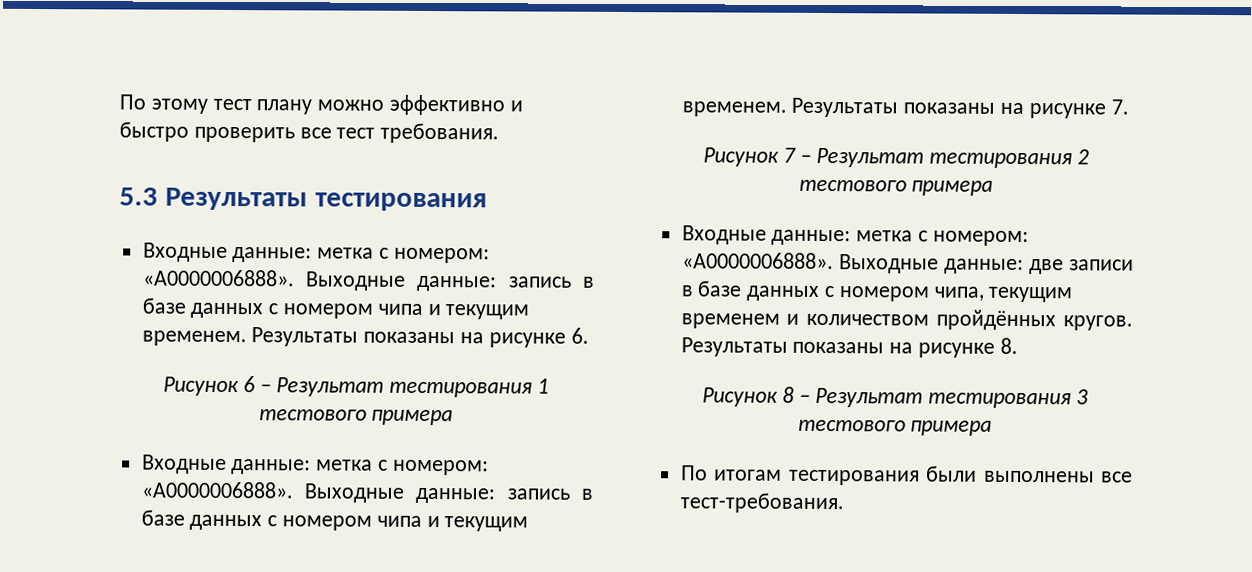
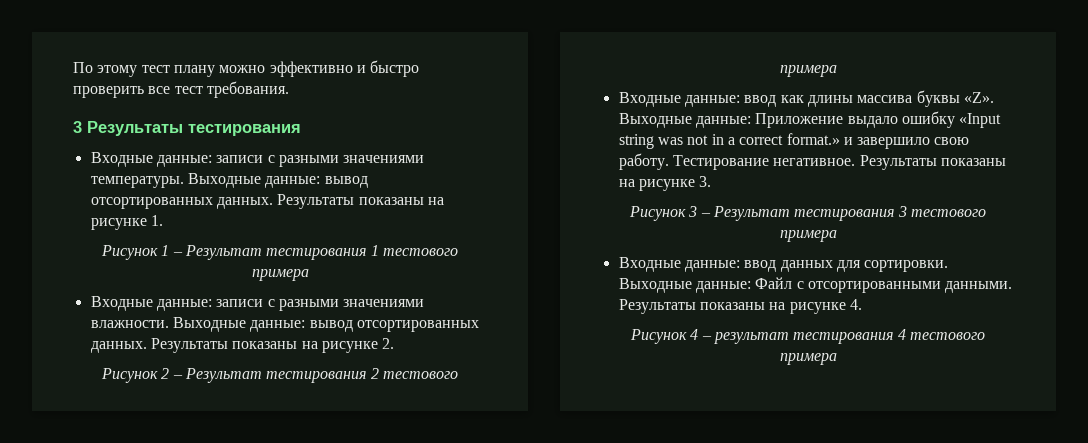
[119,187,158,206] 5.3 -> [73,121,82,133] 3
[317,247,490,264] [141,269,595,292] [141,297,530,320] [141,327,589,348] [162,376,255,397] метка с номером: «A0000006888». Выходные данные: запись в базе данных с номером чипа и текущим временем. Результаты показаны на рисунке 6. // Рисунок 6 -> [216,155,425,167] [90,173,368,188] [90,194,444,209] [90,215,163,230] [101,245,170,260] записи с разными значениями температуры. Выходные данные: вывод отсортированных данных. Результаты показаны на рисунке 1. // Рисунок 1
[316,459,489,476] [140,481,593,504] [140,509,529,532] [681,97,1129,119] [702,147,796,167] метка с номером: «A0000006888». Выходные данные: запись в базе данных с номером чипа и текущим временем. Результаты показаны на рисунке 7. // Рисунок 7 -> [216,299,425,311] [90,317,479,332] [90,338,395,353] [101,368,170,383] записи с разными значениями влажности. Выходные данные: вывод отсортированных данных. Результаты показаны на рисунке 2. // Рисунок 2
[856,230,1029,247] [681,252,1134,275] [680,280,1073,303] [680,309,1133,331] [680,337,1018,358] [701,386,794,407] метка с номером: «A0000006888». Выходные данные: две записи в базе данных с номером чипа, текущим временем и количеством пройдённых кругов. Результаты показаны на рисунке 8. // Рисунок 8 -> [744,90,994,107] [618,111,1002,128] [618,133,970,149] [618,153,1006,170] [618,176,712,191] [629,206,698,221] ввод как длины массива буквы «Z». Выходные данные: Приложение выдало ошибку «Input string was not in a correct format.» и завершило свою работу. Тестирование негативное. Результаты показаны на рисунке 3. // Рисунок 3
[680,465,1133,486] [679,492,844,514] По итогам тестирования были выполнены все тест-требования. -> [618,257,949,272] [618,277,1013,293] [618,299,862,314] [630,329,985,344] [779,353,837,365] Входные данные: ввод данных для сортировки. Выходные данные: Файл с отсортированными данными. Результаты показаны на рисунке 4. // Рисунок 4 – результат тестирования 4 тестового примера

